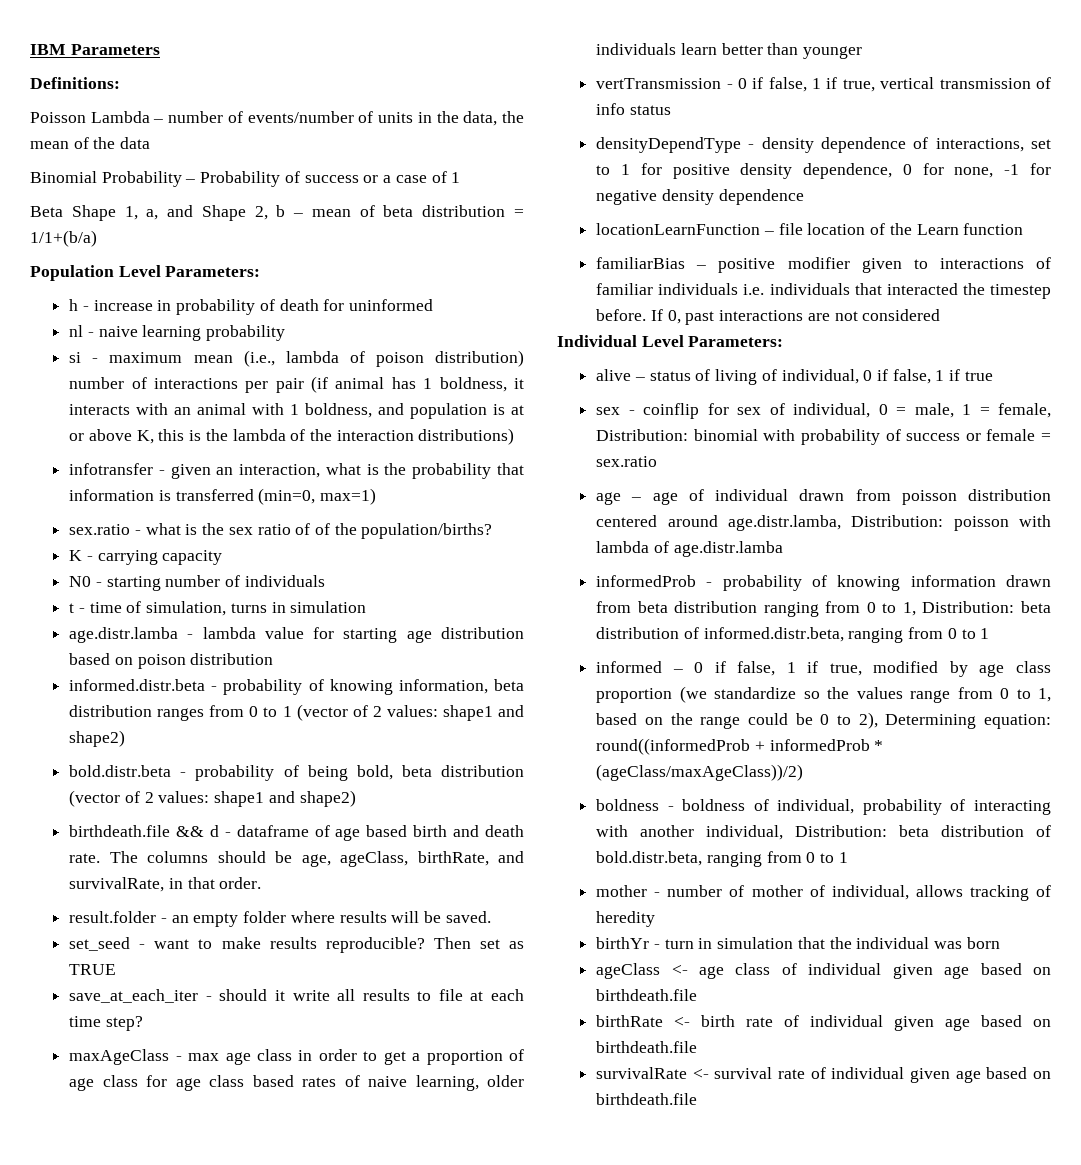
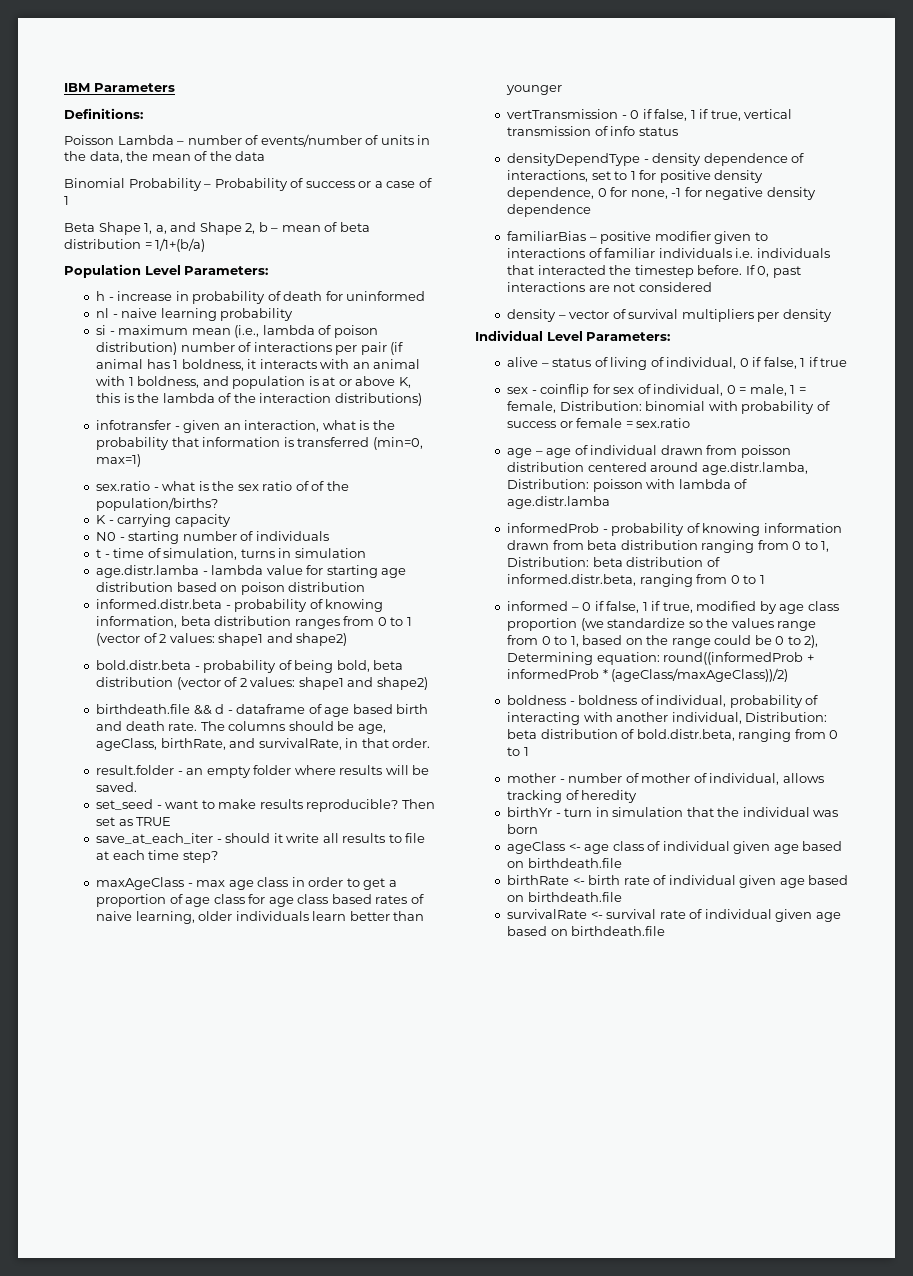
[596,223,1024,235] // locationLearnFunction – file location of the Learn function -> (592, 210) none
(941, 315) none -> [507,309,832,322] // density – vector of survival multipliers per density

